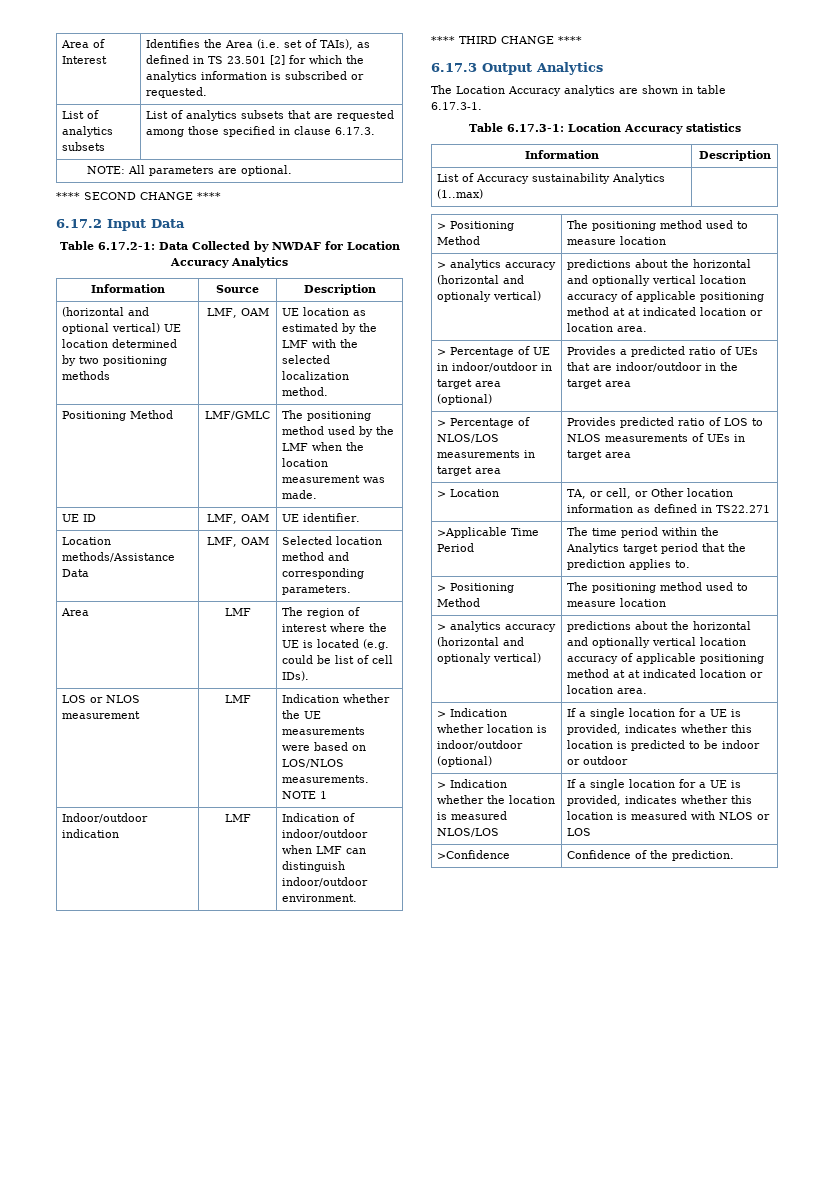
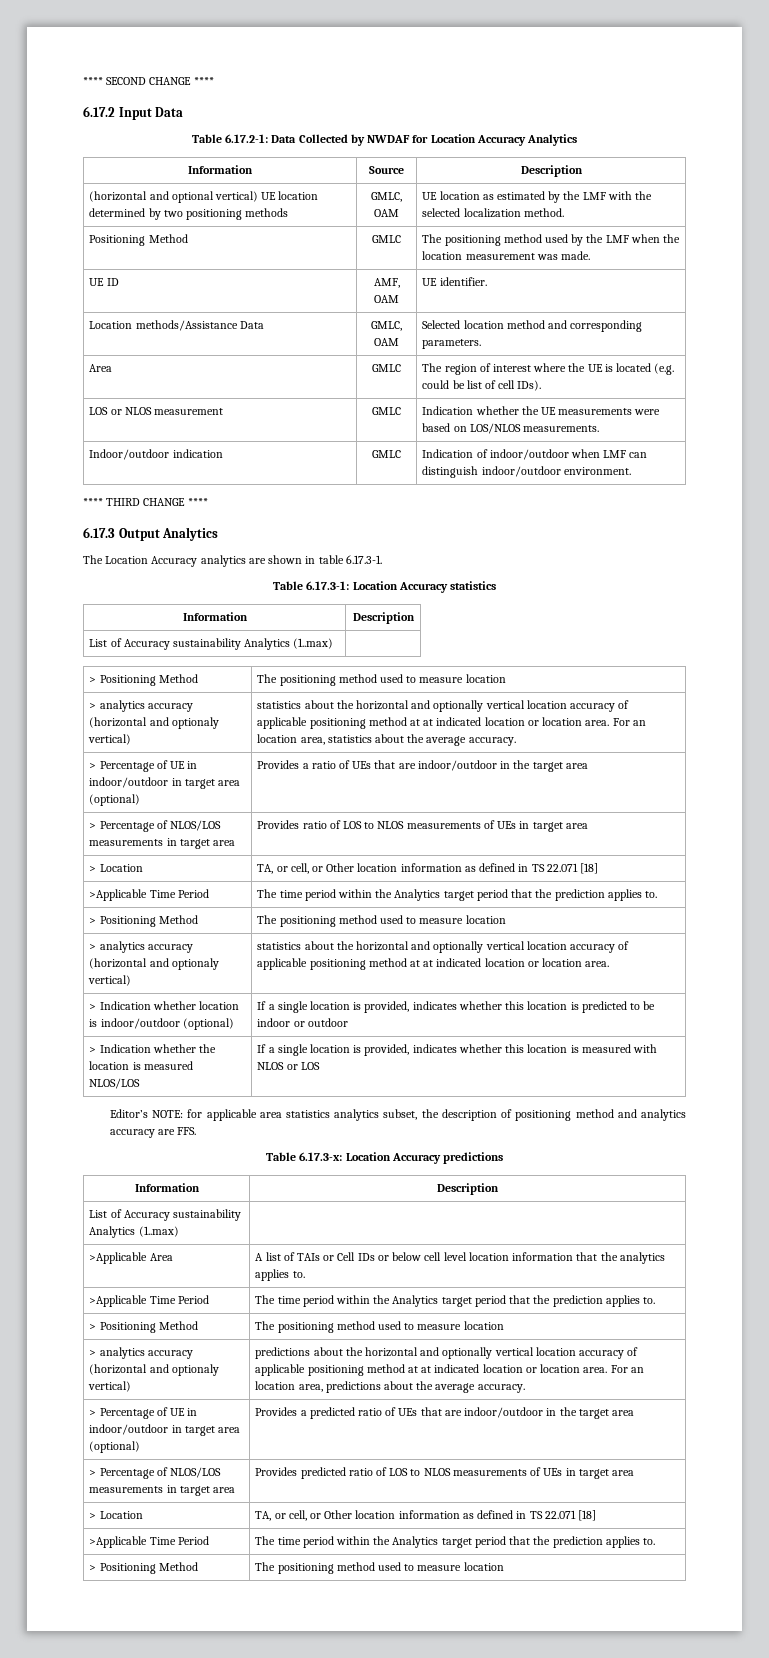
[61,39,106,48] [62,56,108,64] [146,39,371,50] [146,55,365,65] [146,71,365,82] [146,87,208,98] [62,110,100,119] [62,126,114,137] [62,142,106,151] [146,110,395,121] [146,126,376,137] [87,165,293,176] Area of Interest | Identifies the Area (i.e. set of TAIs), as defined in TS 23.501 [2] for which the analytics information is subscribed or requested. // List of analytics subsets | List of analytics subsets that are requested among those specified in clause 6.17.3. // NOTE: All parameters are optional. // -> (83, 81) none
[206,308,237,318] LMF, -> [371,192,402,202] GMLC,
[205,411,270,420] LMF/GMLC -> [372,235,401,243] GMLC
[206,514,237,524] LMF, -> [373,278,400,288] AMF,
[206,537,237,547] LMF, -> [371,321,402,331] GMLC,
[224,608,251,616] LMF -> [372,364,401,372] GMLC
[224,695,251,703] LMF -> [372,407,401,415] GMLC
[282,791,328,799] NOTE 1 -> (600, 428) none
[224,814,251,822] LMF -> [372,450,401,458] GMLC
(667, 240) none -> [89,700,193,712] [89,717,219,729] [88,734,132,745] [257,700,630,712] [257,717,646,729] [257,734,516,746] [89,760,198,772] [89,777,241,789] [89,794,141,806] [257,760,588,772] [89,820,222,832] [89,838,236,849] [257,820,588,832] [89,864,143,872] [257,863,599,874] [89,889,209,901] [257,889,658,901] [89,915,198,927] [257,915,506,927] [89,941,193,953] [89,958,219,970] [88,975,132,986] [257,941,630,953] [257,958,610,970] [89,1001,240,1010] [89,1018,234,1030] [257,1001,656,1013] [257,1018,348,1027] [89,1044,217,1053] [89,1061,193,1070] [89,1078,141,1089] [257,1044,658,1056] [257,1062,320,1070] [109,1109,686,1121] [109,1127,197,1138] [266,1152,503,1164] [134,1183,200,1192] [437,1183,499,1195] [89,1209,242,1221] [89,1226,179,1238] [89,1252,173,1264] [255,1252,665,1264] [255,1269,305,1281] [89,1295,209,1307] [255,1295,656,1307] [89,1321,198,1333] [255,1321,504,1333] // > analytics accuracy (horizontal and optionaly vertical) | statistics about the horizontal and optionally vertical location accuracy of applicable positioning method at at indicated location or location area. For an location area, statistics about the average accuracy. // > Percentage of UE in indoor/outdoor in target area (optional) | Provides a ratio of UEs that are indoor/outdoor in the target area // > Percentage of NLOS/LOS measurements in target area | Provides ratio of LOS to NLOS measurements of UEs in target area // > Location | TA, or cell, or Other location information as defined in TS 22.071 [18] // >Applicable Time Period | The time period within the Analytics target period that the prediction applies to. // > Positioning Method | The positioning method used to measure location // > analytics accuracy (horizontal and optionaly vertical) | statistics about the horizontal and optionally vertical location accuracy of applicable positioning method at at indicated location or location area. // > Indication whether location is indoor/outdoor (optional) | If a single location is provided, indicates whether this location is predicted to be indoor or outdoor // > Indication whether the location is measured NLOS/LOS | If a single location is provided, indicates whether this location is measured with NLOS or LOS // Editor’s NOTE: for applicable area statistics analytics subset, the description of positioning method and analytics accuracy are FFS. // Table 6.17.3-x: Location Accuracy predictions // Information | Description // List of Accuracy sustainability Analytics (1..max) | // >Applicable Area | A list of TAIs or Cell IDs or below cell level location information that the analytics applies to. // >Applicable Time Period | The time period within the Analytics target period that the prediction applies to. // > Positioning Method | The positioning method used to measure location
(648, 329) none -> [610,1365,644,1373] [255,1381,525,1393] For an location area, predictions about the average accuracy.
[716,505,771,513] TS22.271 -> [529,1510,597,1521] TS 22.071 [18]
[437,621,557,632] [437,637,525,647] [437,653,542,664] [567,621,752,632] [567,637,747,648] [567,653,765,664] [567,669,764,678] [567,685,648,694] [437,708,508,717] [437,724,548,733] [437,740,524,750] [437,756,493,767] [567,708,742,719] [567,724,753,735] [567,740,761,751] [567,756,629,765] [437,779,508,788] [437,795,556,804] [437,811,508,820] [437,828,500,837] [567,779,742,790] [567,795,753,806] [567,811,771,820] [567,828,592,836] [437,850,511,859] [567,850,735,861] // > analytics accuracy (horizontal and optionaly vertical) | predictions about the horizontal and optionally vertical location accuracy of applicable positioning method at at indicated location or location area. // > Indication whether location is indoor/outdoor (optional) | If a single location for a UE is provided, indicates whether this location is predicted to be indoor or outdoor // > Indication whether the location is measured NLOS/LOS | If a single location for a UE is provided, indicates whether this location is measured with NLOS or LOS // >Confidence | Confidence of the prediction. -> (504, 1566) none

